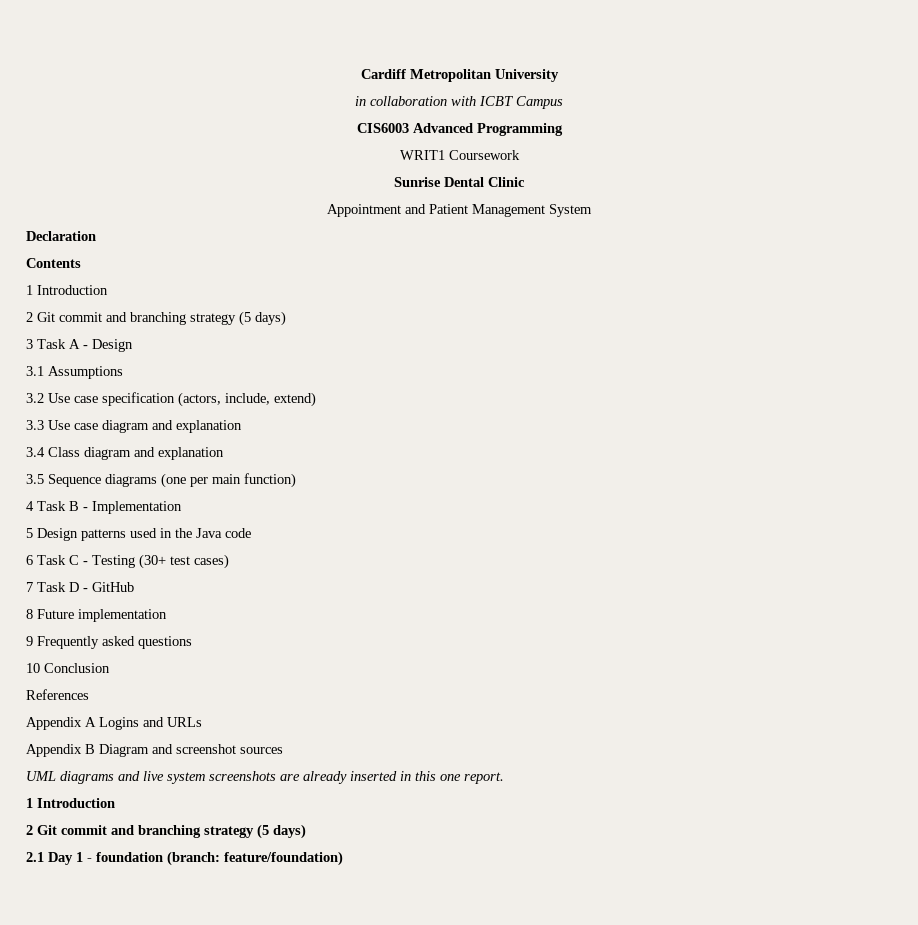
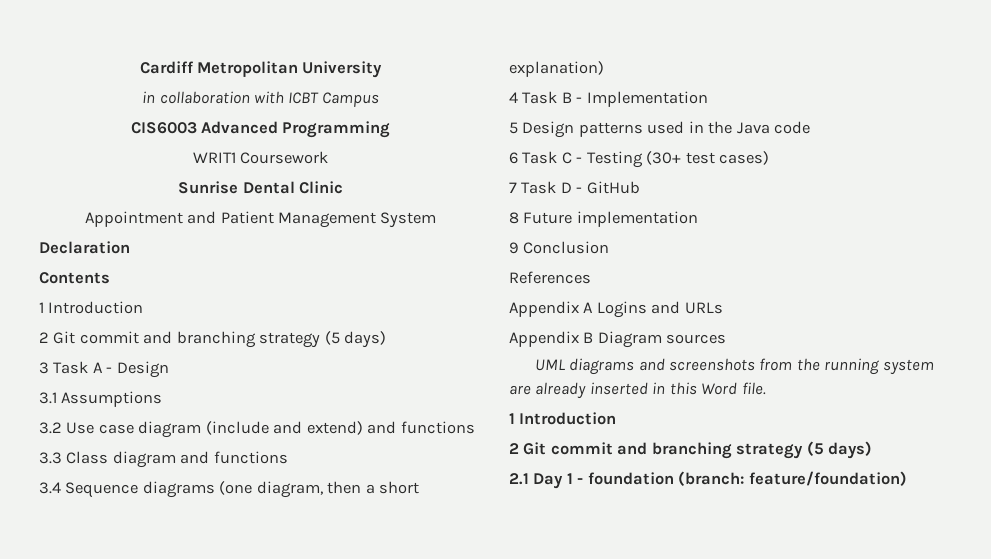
[102,392,270,407] specification (actors, include, -> [138,421,303,438] diagram (include and
(316, 399) none -> [367,421,475,434] and functions
[48,420,242,433] [26,447,45,457] Use case diagram and explanation // 3.4 -> (62, 458) none
[158,447,224,460] [26,474,44,484] explanation // 3.5 -> [213,451,288,464] [39,482,61,494] functions // 3.4
[190,473,296,488] per main function) -> [256,481,420,498] [509,61,604,77] diagram, then a short explanation)
[37,636,192,649] [26,663,40,673] Frequently asked questions // 10 -> (519, 248) none
[152,744,236,754] and screenshot -> (662, 339) none
[143,771,276,784] live system screenshots -> [668,358,934,375] screenshots from the running system
[440,772,504,784] one report. -> [701,382,766,395] Word file.

